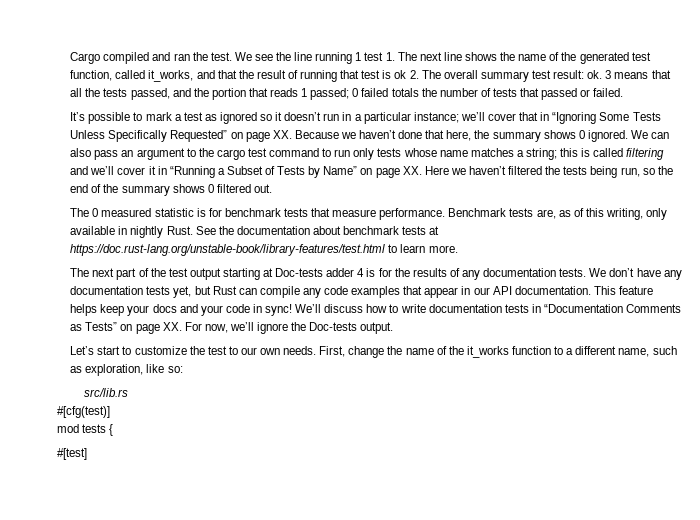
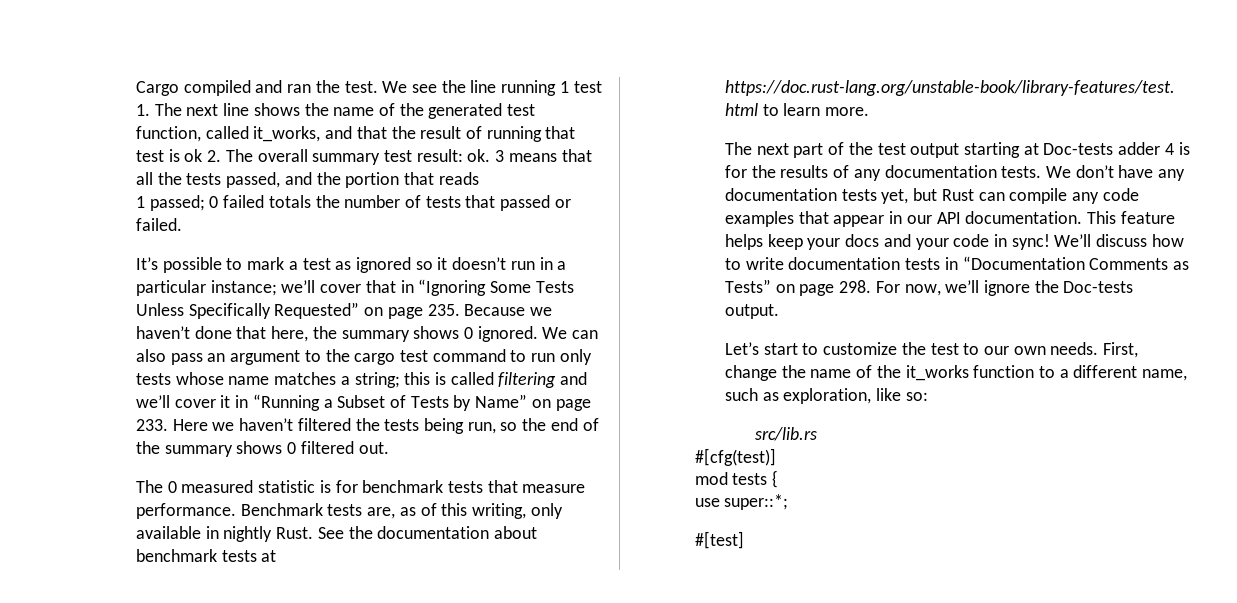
(299, 92) none -> (479, 178) //
[272,130,292,139] XX. -> [427,304,460,316] 235.
[402,166,422,175] XX. -> [135,419,168,431] 233.
[162,322,182,331] XX. -> [839,280,872,293] 298.
(114, 430) none -> [694,494,789,510] // use super::*;

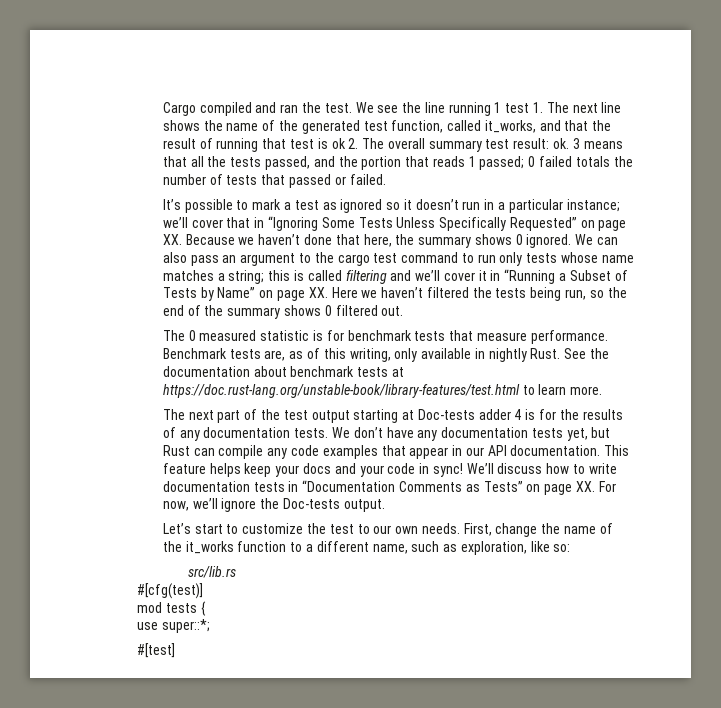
(479, 178) // -> (465, 161) none
[427,304,460,316] 235. -> [162,234,182,245] XX.
[135,419,168,431] 233. -> [308,287,328,298] XX.
[839,280,872,293] 298. -> [575,481,595,492] XX.

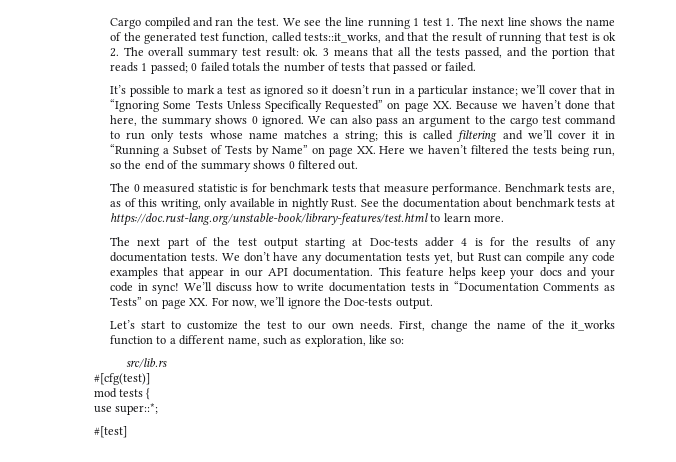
[484,120,536,133] it_works, -> [304,32,382,43] tests::it_works,

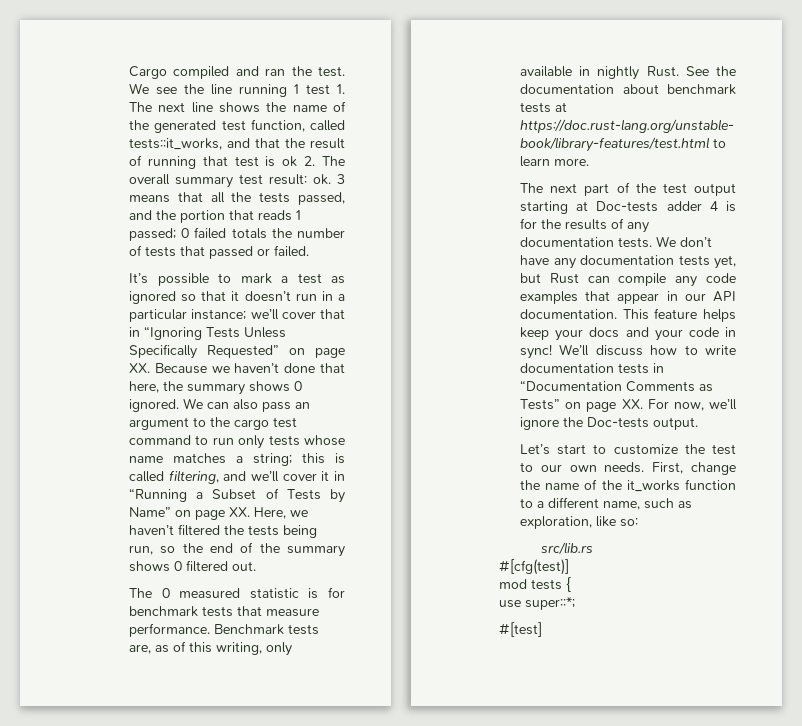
(318, 91) none -> [201,291,227,301] that
[163,101,192,109] Some -> (203, 333) none
[457,130,498,142] filtering -> [168,470,219,484] filtering,
[379,146,406,154] Here -> [254,507,287,519] Here,

